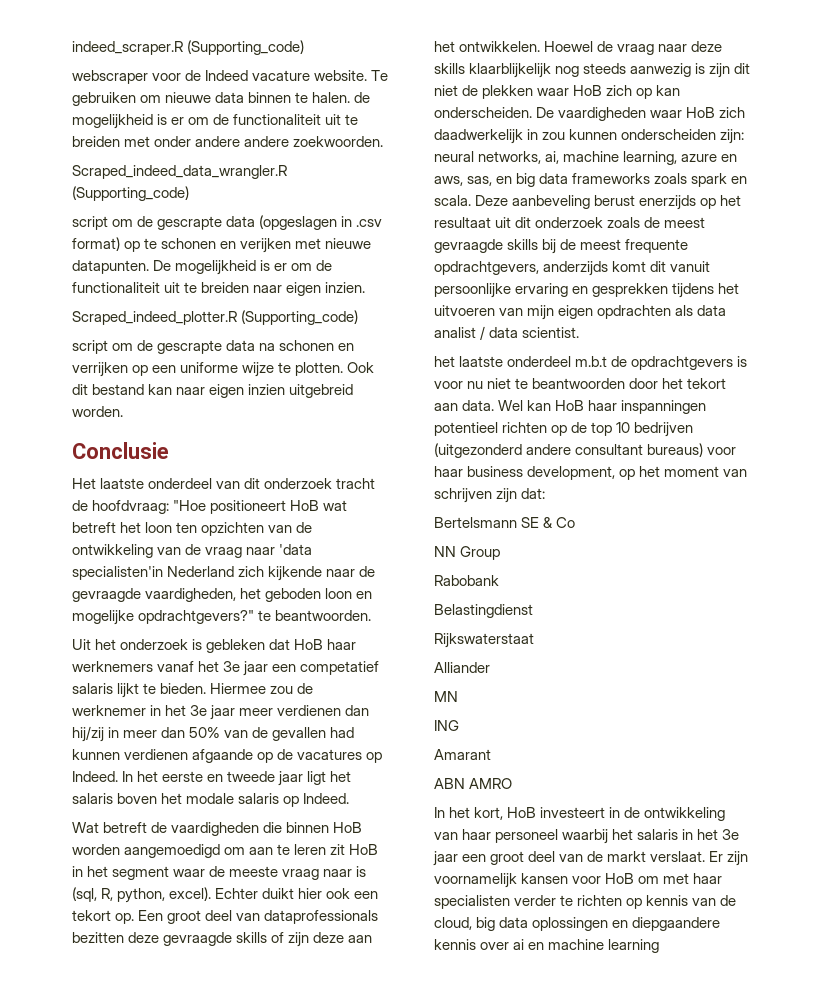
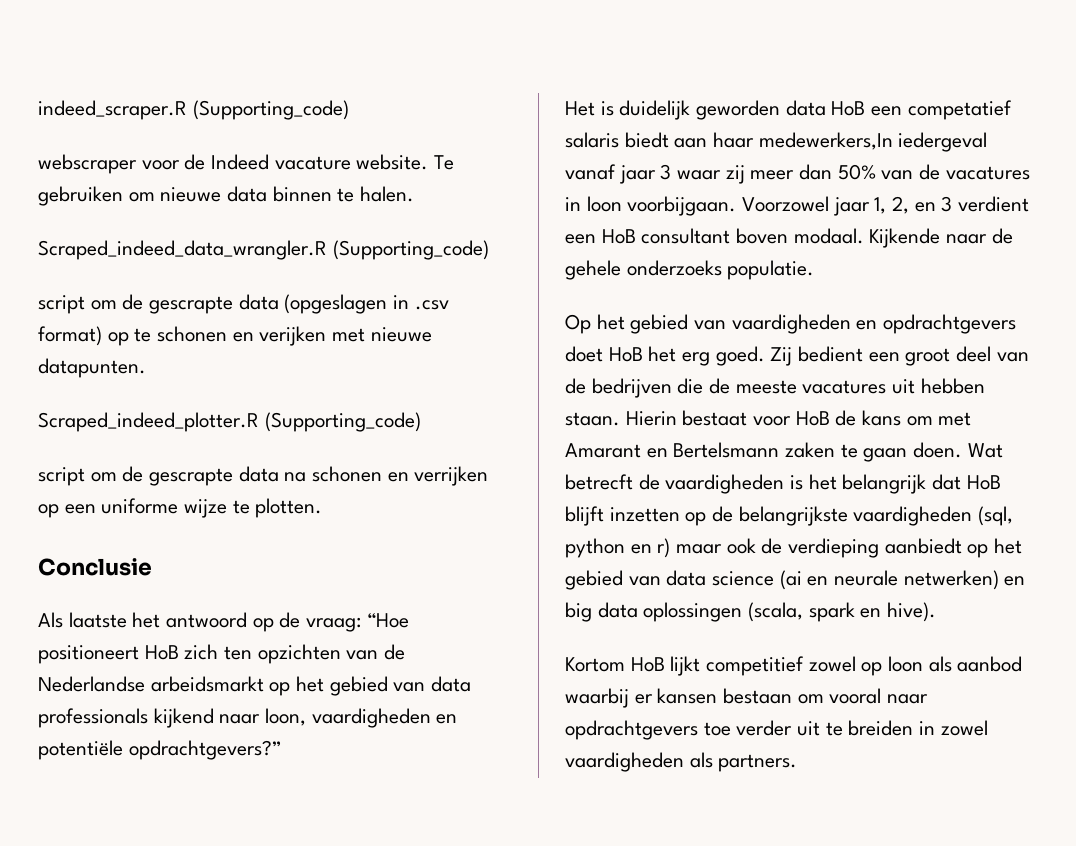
[354,92,371,103] [72,114,359,129] [72,136,384,147] de mogelijkheid is er om de functionaliteit uit te breiden met onder andere andere zoekwoorden. -> (415, 194) none
[153,260,333,275] [72,282,366,296] De mogelijkheid is er om de functionaliteit uit te breiden naar eigen inzien. -> (146, 368) none
[347,362,375,373] [72,384,354,398] [72,406,123,417] [72,442,169,459] [72,478,376,489] [72,500,348,514] [72,522,313,536] [72,544,313,558] [72,566,376,581] [72,588,373,602] [72,610,372,625] [72,639,357,653] [72,661,380,676] [72,683,314,698] [72,705,370,720] [72,726,120,742] Ook dit bestand kan naar eigen inzien uitgebreid worden. // Conclusie // Het laatste onderdeel van dit onderzoek tracht de hoofdvraag: "Hoe positioneert HoB wat betreft het loon ten opzichten van de ontwikkeling van de vraag naar 'data specialisten'in Nederland zich kijkende naar de gevraagde vaardigheden, het geboden loon en mogelijke opdrachtgevers?" te beantwoorden. // Uit het onderzoek is gebleken dat HoB haar werknemers vanaf het 3e jaar een competatief salaris lijkt te bieden. Hiermee zou de werknemer in het 3e jaar meer verdienen dan hij/zij in -> [38,558,152,576] [38,612,409,632] [38,644,406,664] [38,676,472,696] [38,708,458,728] [38,740,281,760] [565,100,1012,120] [565,132,988,152] [565,164,745,184] // Conclusie // Als laatste het antwoord op de vraag: “Hoe positioneert HoB zich ten opzichten van de Nederlandse arbeidsmarkt op het gebied van data professionals kijkend naar loon, vaardigheden en potentiële opdrachtgevers?” // Het is duidelijk geworden data HoB een competatief salaris biedt aan haar medewerkers,In iedergeval vanaf jaar 3 waar zij
[272,727,355,741] [72,749,383,763] [72,771,352,786] [72,793,350,807] [72,822,363,836] [72,844,379,858] [72,866,367,880] [72,887,379,903] [72,910,379,924] [72,932,373,947] [434,41,723,55] [434,63,751,78] [434,85,681,99] [434,107,746,121] [434,129,745,144] [434,151,738,165] [434,173,748,187] [434,195,742,210] [434,217,706,228] [434,239,689,254] [434,261,711,276] [434,283,740,298] [434,305,727,320] [434,326,580,340] [434,356,748,370] [434,378,727,389] [434,400,707,414] [434,422,694,437] [434,443,737,458] [434,466,748,480] [434,488,546,503] [434,517,576,528] [434,546,501,560] [434,575,499,586] [434,604,533,618] [434,633,534,648] [434,662,490,673] [434,691,458,702] [434,720,459,731] [434,749,491,760] [434,778,513,789] [434,807,726,821] [434,829,740,844] [433,851,458,866] gevallen had kunnen verdienen afgaande op de vacatures op Indeed. In het eerste en tweede jaar ligt het salaris boven het modale salaris op Indeed. // Wat betreft de vaardigheden die binnen HoB worden aangemoedigd om aan te leren zit HoB in het segment waar de meeste vraag naar is (sql, R, python, excel). Echter duikt hier ook een tekort op. Een groot deel van dataprofessionals bezitten deze gevraagde skills of zijn deze aan het ontwikkelen. Hoewel de vraag naar deze skills klaarblijkelijk nog steeds aanwezig is zijn dit niet de plekken waar HoB zich op kan onderscheiden. De vaardigheden waar HoB zich daadwerkelijk in zou kunnen onderscheiden zijn: neural networks, ai, machine learning, azure en aws, sas, en big data frameworks zoals spark en scala. Deze aanbeveling berust enerzijds op het resultaat uit dit onderzoek zoals de meest gevraagde skills bij de meest frequente opdrachtgevers, anderzijds komt dit vanuit persoonlijke ervaring en gesprekken tijdens het uitvoeren van mijn eigen opdrachten als data analist / data scientist. // het laatste onderdeel m.b.t de opdrachtgevers is voor nu niet te beantwoorden door het tekort aan data. Wel kan HoB haar inspanningen potentieel richten op de top 10 bedrijven (uitgezonderd andere consultant bureaus) voor haar business development, op het moment van schrijven zijn dat: // Bertelsmann SE & Co // NN Group // Rabobank // Belastingdienst // Rijkswaterstaat // Alliander // MN // ING // Amarant // ABN AMRO // In het kort, HoB investeert in de ontwikkeling van haar personeel waarbij het salaris in het 3e jaar -> [945,166,1030,180] [565,196,1030,216] [565,228,1013,248] [565,260,815,280] [565,314,1017,334] [565,346,864,366] vacatures in loon voorbijgaan. Voorzowel jaar 1, 2, en 3 verdient een HoB consultant boven modaal. Kijkende naar de gehele onderzoeks populatie. // Op het gebied van vaardigheden en opdrachtgevers doet HoB het erg goed. Zij bedient
[607,851,749,866] [434,873,723,888] [434,895,737,909] [434,917,721,931] [434,939,660,953] markt verslaat. Er zijn voornamelijk kansen voor HoB om met haar specialisten verder te richten op kennis van de cloud, big data oplossingen en diepgaandere kennis over ai en machine learning -> [591,378,985,398] [565,410,972,426] [565,442,1003,462] [565,474,1001,494] [565,506,1014,526] [565,538,1023,558] [565,570,1026,590] [565,602,937,622] [565,656,1023,676] [565,688,929,708] [565,720,988,740] [565,752,798,772] bedrijven die de meeste vacatures uit hebben staan. Hierin bestaat voor HoB de kans om met Amarant en Bertelsmann zaken te gaan doen. Wat betrecft de vaardigheden is het belangrijk dat HoB blijft inzetten op de belangrijkste vaardigheden (sql, python en r) maar ook de verdieping aanbiedt op het gebied van data science (ai en neurale netwerken) en big data oplossingen (scala, spark en hive). // Kortom HoB lijkt competitief zowel op loon als aanbod waarbij er kansen bestaan om vooral naar opdrachtgevers toe verder uit te breiden in zowel vaardigheden als partners.

